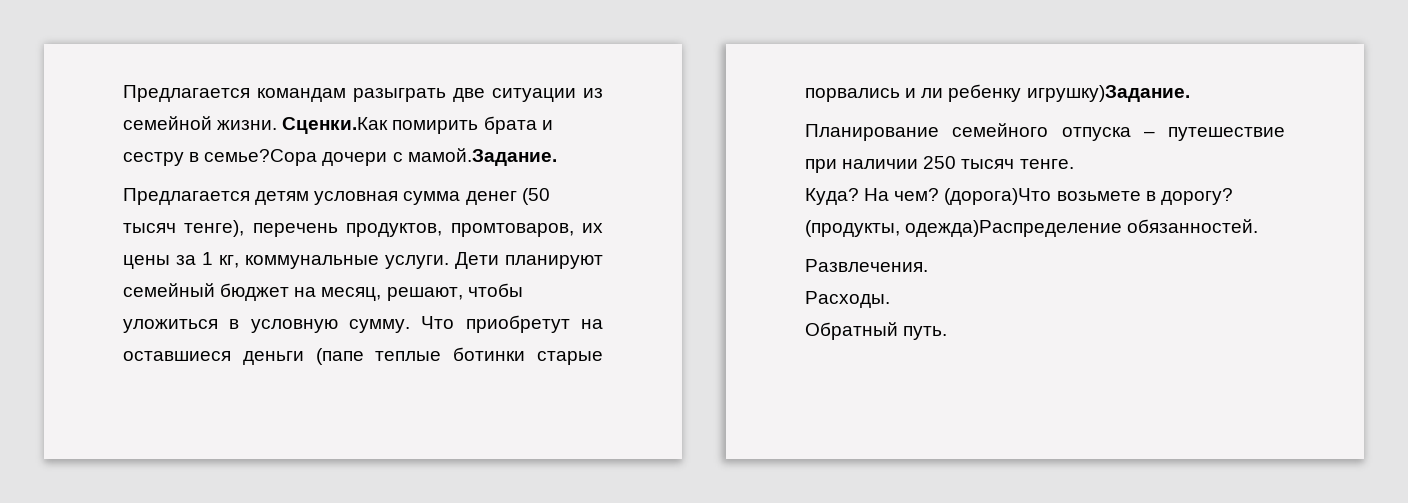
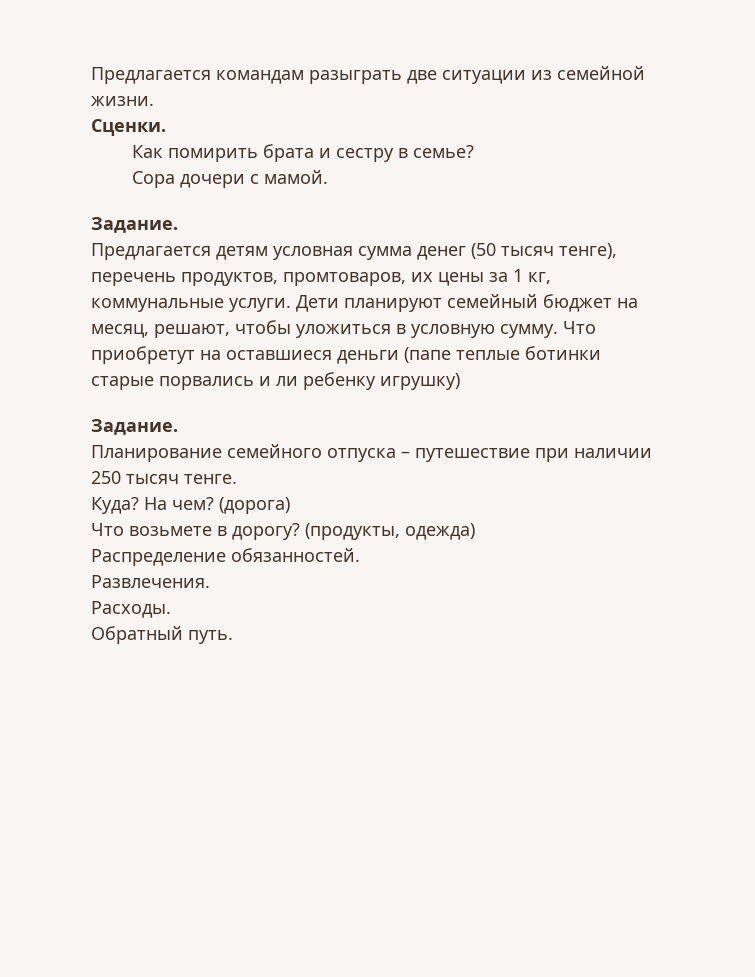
[282,117,389,134] Сценки.Как -> [91,119,166,136] [131,145,163,158] // Сценки. // Как
[204,148,557,166] семье?Сора дочери с мамой.Задание. -> [412,145,474,158] [131,170,328,188] [91,217,178,233] семье? // Сора дочери с мамой. // Задание.
[1026,85,1190,102] игрушку)Задание. -> [380,373,460,390] [91,419,178,435] игрушку) // Задание.
[944,188,1052,205] (дорога)Что -> [219,497,290,514] [91,523,124,536] (дорога) // Что
[905,220,1123,237] одежда)Распределение -> [405,523,475,540] [91,549,226,566] одежда) // Распределение

